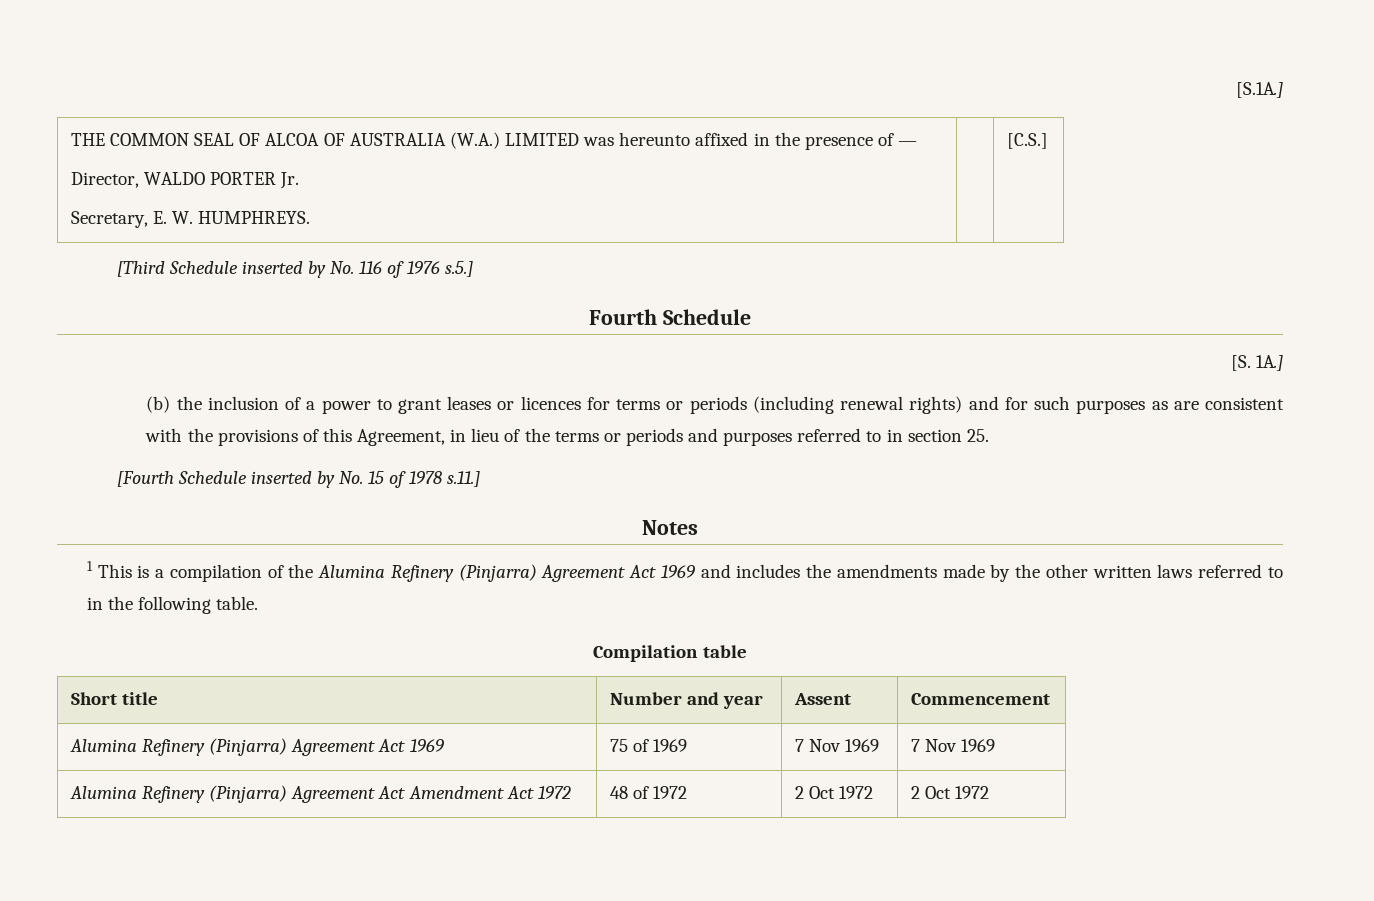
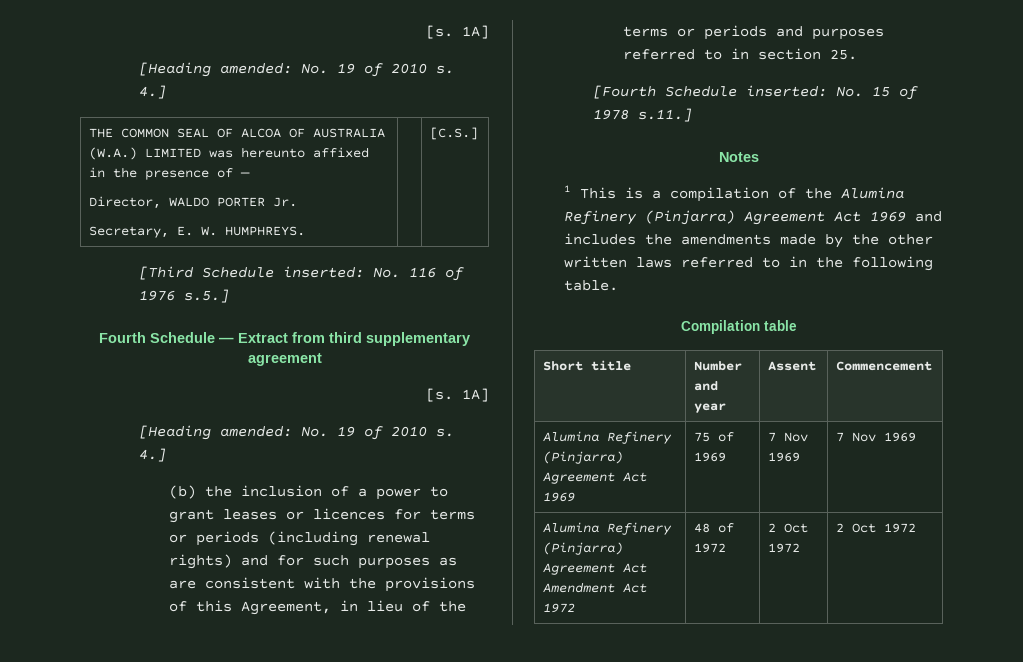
[1236,82,1283,98] [S.1A.] -> [426,25,489,39] [139,62,455,77] [139,85,167,99] [s. 1A] // [Heading amended: No. 19 of 2010 s. 4.]
[241,261,326,278] inserted by -> [283,266,365,278] inserted:
[1230,355,1283,371] // [S. 1A.] -> [219,332,470,346] [247,353,322,366] [426,388,489,402] [139,425,455,440] [139,448,167,462] — Extract from third supplementary agreement // [s. 1A] // [Heading amended: No. 19 of 2010 s. 4.]
[250,471,335,488] inserted by -> [746,85,828,97] inserted:

